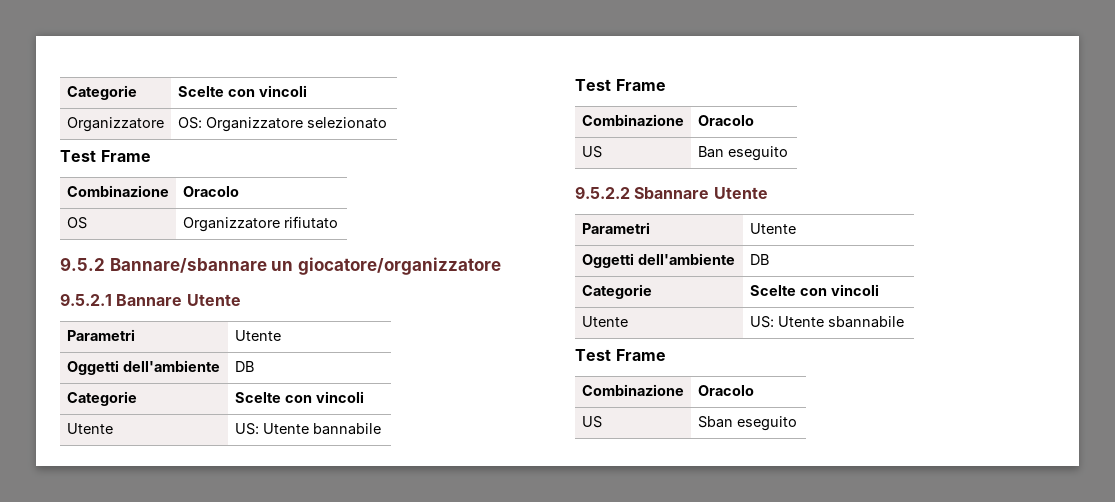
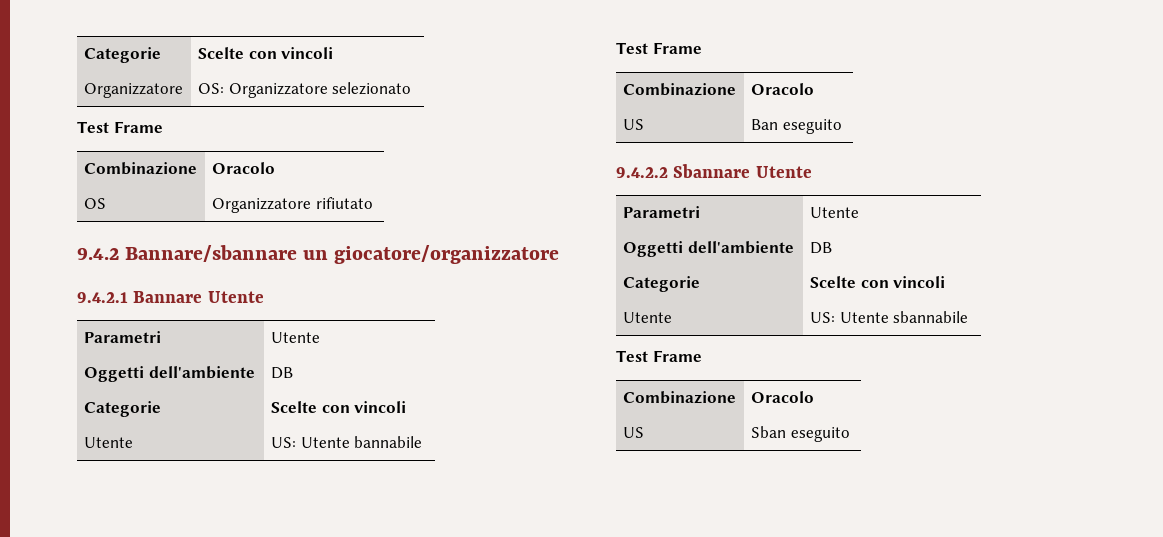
[60,257,105,271] 9.5.2 -> [77,247,119,260] 9.4.2
[60,293,112,306] 9.5.2.1 -> [77,292,128,303] 9.4.2.1
[575,186,630,199] 9.5.2.2 -> [616,167,668,178] 9.4.2.2

